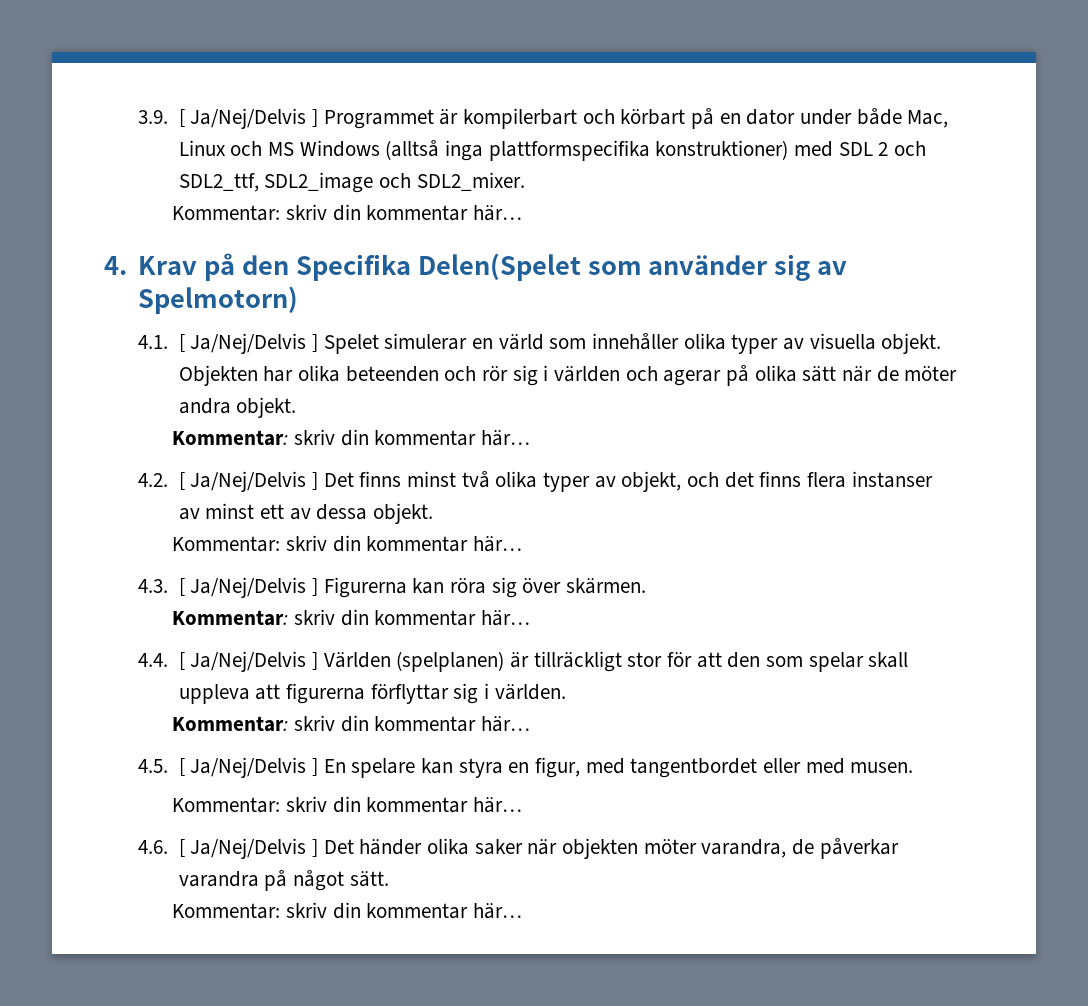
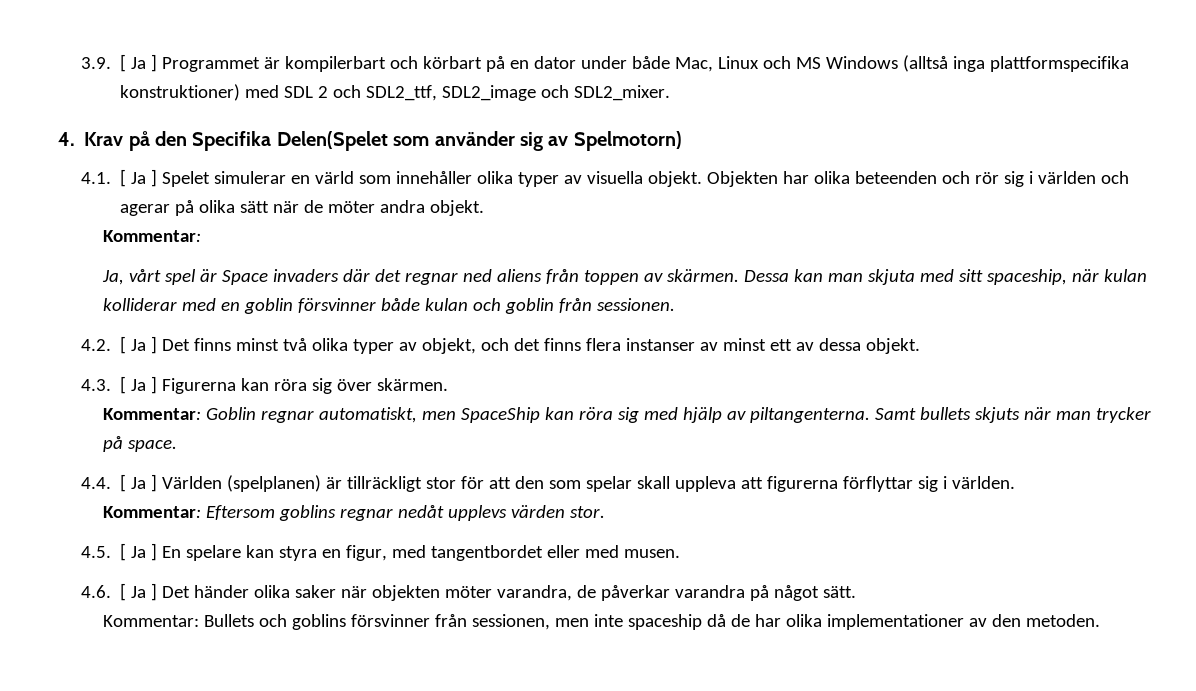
[190,108,307,129] Ja/Nej/Delvis -> [130,57,146,69] Ja
[172,204,522,221] // Kommentar: skriv din kommentar här… -> (670, 93) none
[190,333,307,354] Ja/Nej/Delvis -> [130,172,146,184] Ja
[293,429,530,446] skriv din kommentar här… -> [102,269,1148,285] [103,298,676,314] // Ja, vårt spel är Space invaders där det regnar ned aliens från toppen av skärmen. Dessa kan man skjuta med sitt spaceship, när kulan kolliderar med en goblin försvinner både kulan och goblin från sessionen.
[190,471,307,492] Ja/Nej/Delvis -> [130,339,146,351] Ja
[172,535,522,552] // Kommentar: skriv din kommentar här… -> (920, 346) none
[190,577,307,598] Ja/Nej/Delvis -> [130,379,146,391] Ja
[293,609,530,626] skriv din kommentar här… -> [206,407,1152,423] [103,436,178,452] Goblin regnar automatiskt, men SpaceShip kan röra sig med hjälp av piltangenterna. Samt bullets skjuts när man trycker på space.
[190,651,307,672] Ja/Nej/Delvis -> [130,477,146,489] Ja
[293,715,530,732] skriv din kommentar här… -> [206,505,606,521] Eftersom goblins regnar nedåt upplevs värden stor.
[190,757,307,778] Ja/Nej/Delvis -> [130,546,146,558] Ja
[172,796,522,813] // Kommentar: skriv din kommentar här… -> (680, 553) none
[190,838,307,859] Ja/Nej/Delvis -> [130,586,146,598] Ja
[285,902,522,919] skriv din kommentar här… -> [204,614,1101,630] Bullets och goblins försvinner från sessionen, men inte spaceship då de har olika implementationer av den metoden.

